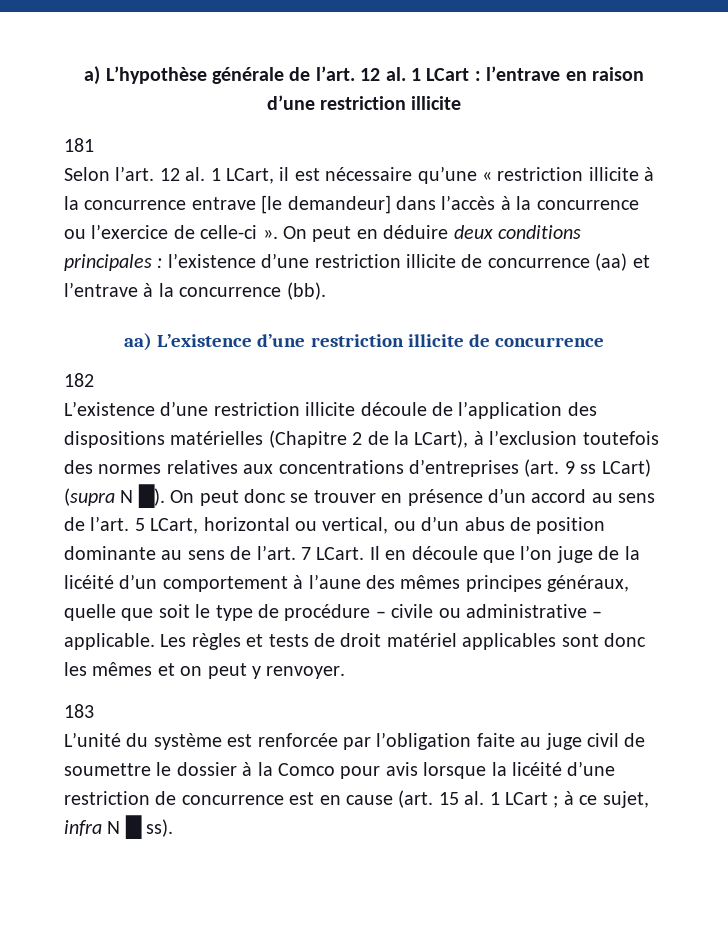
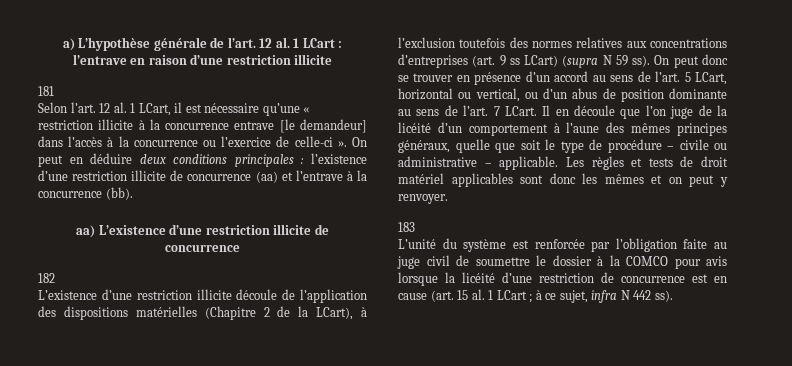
[137,484,165,508] █). -> [615,55,651,67] 59 ss).
[278,763,335,776] Comco -> [626,256,668,266] COMCO
[124,815,142,839] █ -> [633,290,652,300] 442

